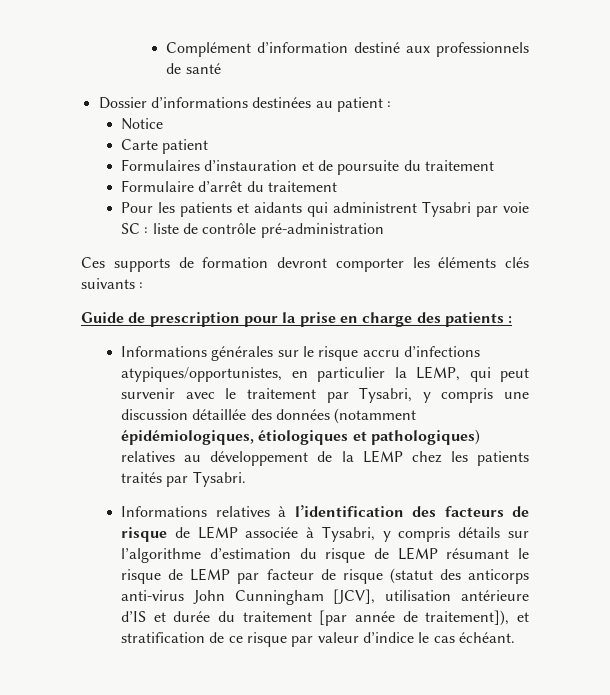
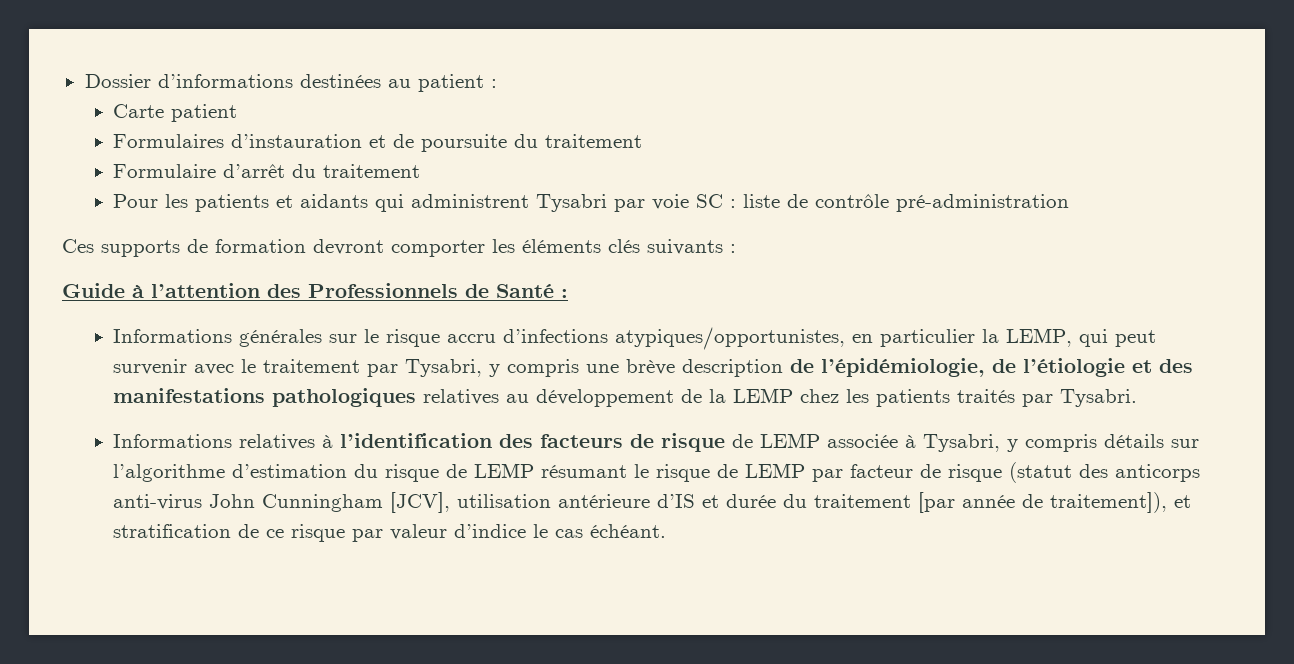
[166,42,529,57] [166,63,221,74] Complément d’information destiné aux professionnels de santé // -> (84, 81) none
[121,118,164,130] // Notice -> (497, 83) none
[128,312,504,327] de prescription pour la prise en charge des patients -> [132,283,554,298] à l’attention des Professionnels de Santé
[121,408,417,424] [121,429,481,445] discussion détaillée des données (notamment épidémiologiques, étiologiques et pathologiques) -> [626,358,1194,377] [113,388,417,407] brève description de l’épidémiologie, de l’étiologie et des manifestations pathologiques

